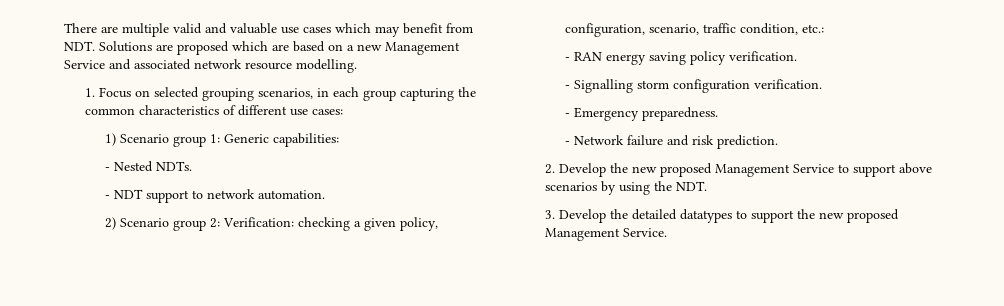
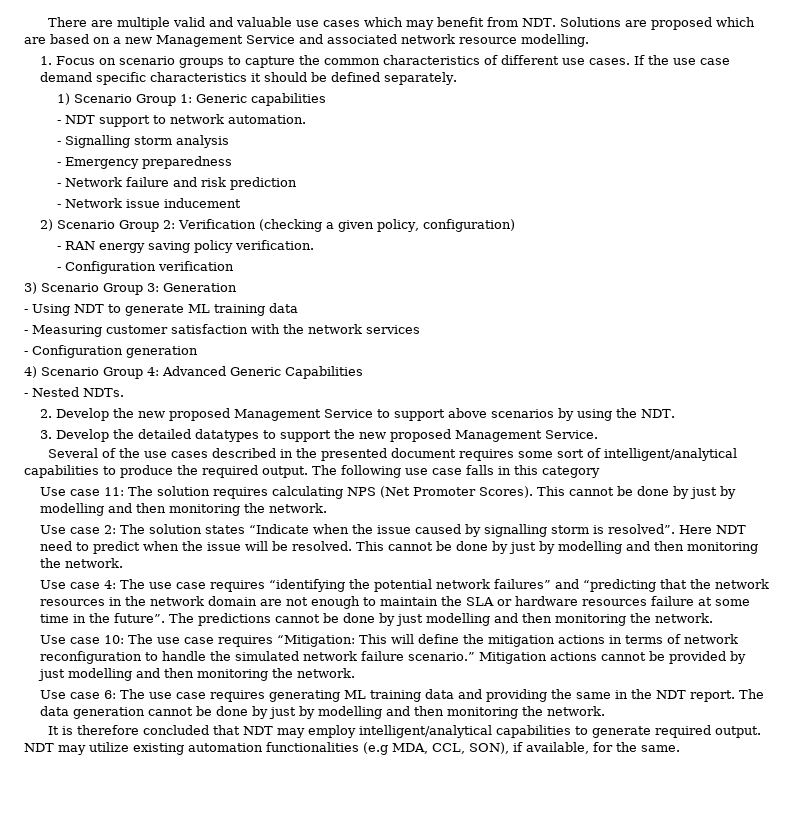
[153,87,454,101] selected grouping scenarios, in each group capturing -> [119,56,296,68] scenario groups to capture
[311,109,343,115] cases: -> [589,55,731,65] [40,72,458,85] cases. If the use case demand specific characteristics it should be defined separately.
[173,136,207,147] group -> [135,94,176,106] Group
[273,133,340,147] [105,161,193,172] capabilities: // - Nested NDTs. -> [250,93,326,106] capabilities
[105,217,439,231] [565,23,825,37] 2) Scenario group 2: Verification: checking a given policy, configuration, scenario, traffic condition, etc.: -> [56,135,229,148] [56,156,232,169] [56,177,297,190] [56,198,241,208] [40,219,516,232] - Signalling storm analysis // - Emergency preparedness // - Network failure and risk prediction // - Network issue inducement // 2) Scenario Group 2: Verification (checking a given policy, configuration)
[574,79,823,93] [565,107,719,121] [565,135,779,149] Signalling storm configuration verification. // - Emergency preparedness. // - Network failure and risk prediction. -> [64,261,234,274] [24,282,237,295] [24,303,298,316] [24,324,420,337] [24,345,198,358] [24,366,363,379] [24,387,124,397] Configuration verification // 3) Scenario Group 3: Generation // - Using NDT to generate ML training data // - Measuring customer satisfaction with the network services // - Configuration generation // 4) Scenario Group 4: Advanced Generic Capabilities // - Nested NDTs.
(667, 232) none -> [48,448,738,461] [24,465,600,478] [40,486,737,499] [40,503,328,516] [40,524,747,537] [40,541,759,554] [40,558,124,568] [40,579,770,592] [40,596,751,609] [40,613,714,626] [40,634,739,647] [40,651,747,664] [38,668,356,681] [40,689,765,702] [40,706,606,719] [48,725,762,738] [24,742,680,755] // Several of the use cases described in the presented document requires some sort of intelligent/analytical capabilities to produce the required output. The following use case falls in this category // Use case 11: The solution requires calculating NPS (Net Promoter Scores). This cannot be done by just by modelling and then monitoring the network. // Use case 2: The solution states “Indicate when the issue caused by signalling storm is resolved”. Here NDT need to predict when the issue will be resolved. This cannot be done by just by modelling and then monitoring the network. // Use case 4: The use case requires “identifying the potential network failures” and “predicting that the network resources in the network domain are not enough to maintain the SLA or hardware resources failure at some time in the future”. The predictions cannot be done by just modelling and then monitoring the network. // Use case 10: The use case requires “Mitigation: This will define the mitigation actions in terms of network reconfiguration to handle the simulated network failure scenario.” Mitigation actions cannot be provided by just modelling and then monitoring the network. // Use case 6: The use case requires generating ML training data and providing the same in the NDT report. The data generation cannot be done by just by modelling and then monitoring the network. // It is therefore concluded that NDT may employ intelligent/analytical capabilities to generate required output. NDT may utilize existing automation functionalities (e.g MDA, CCL, SON), if available, for the same.

